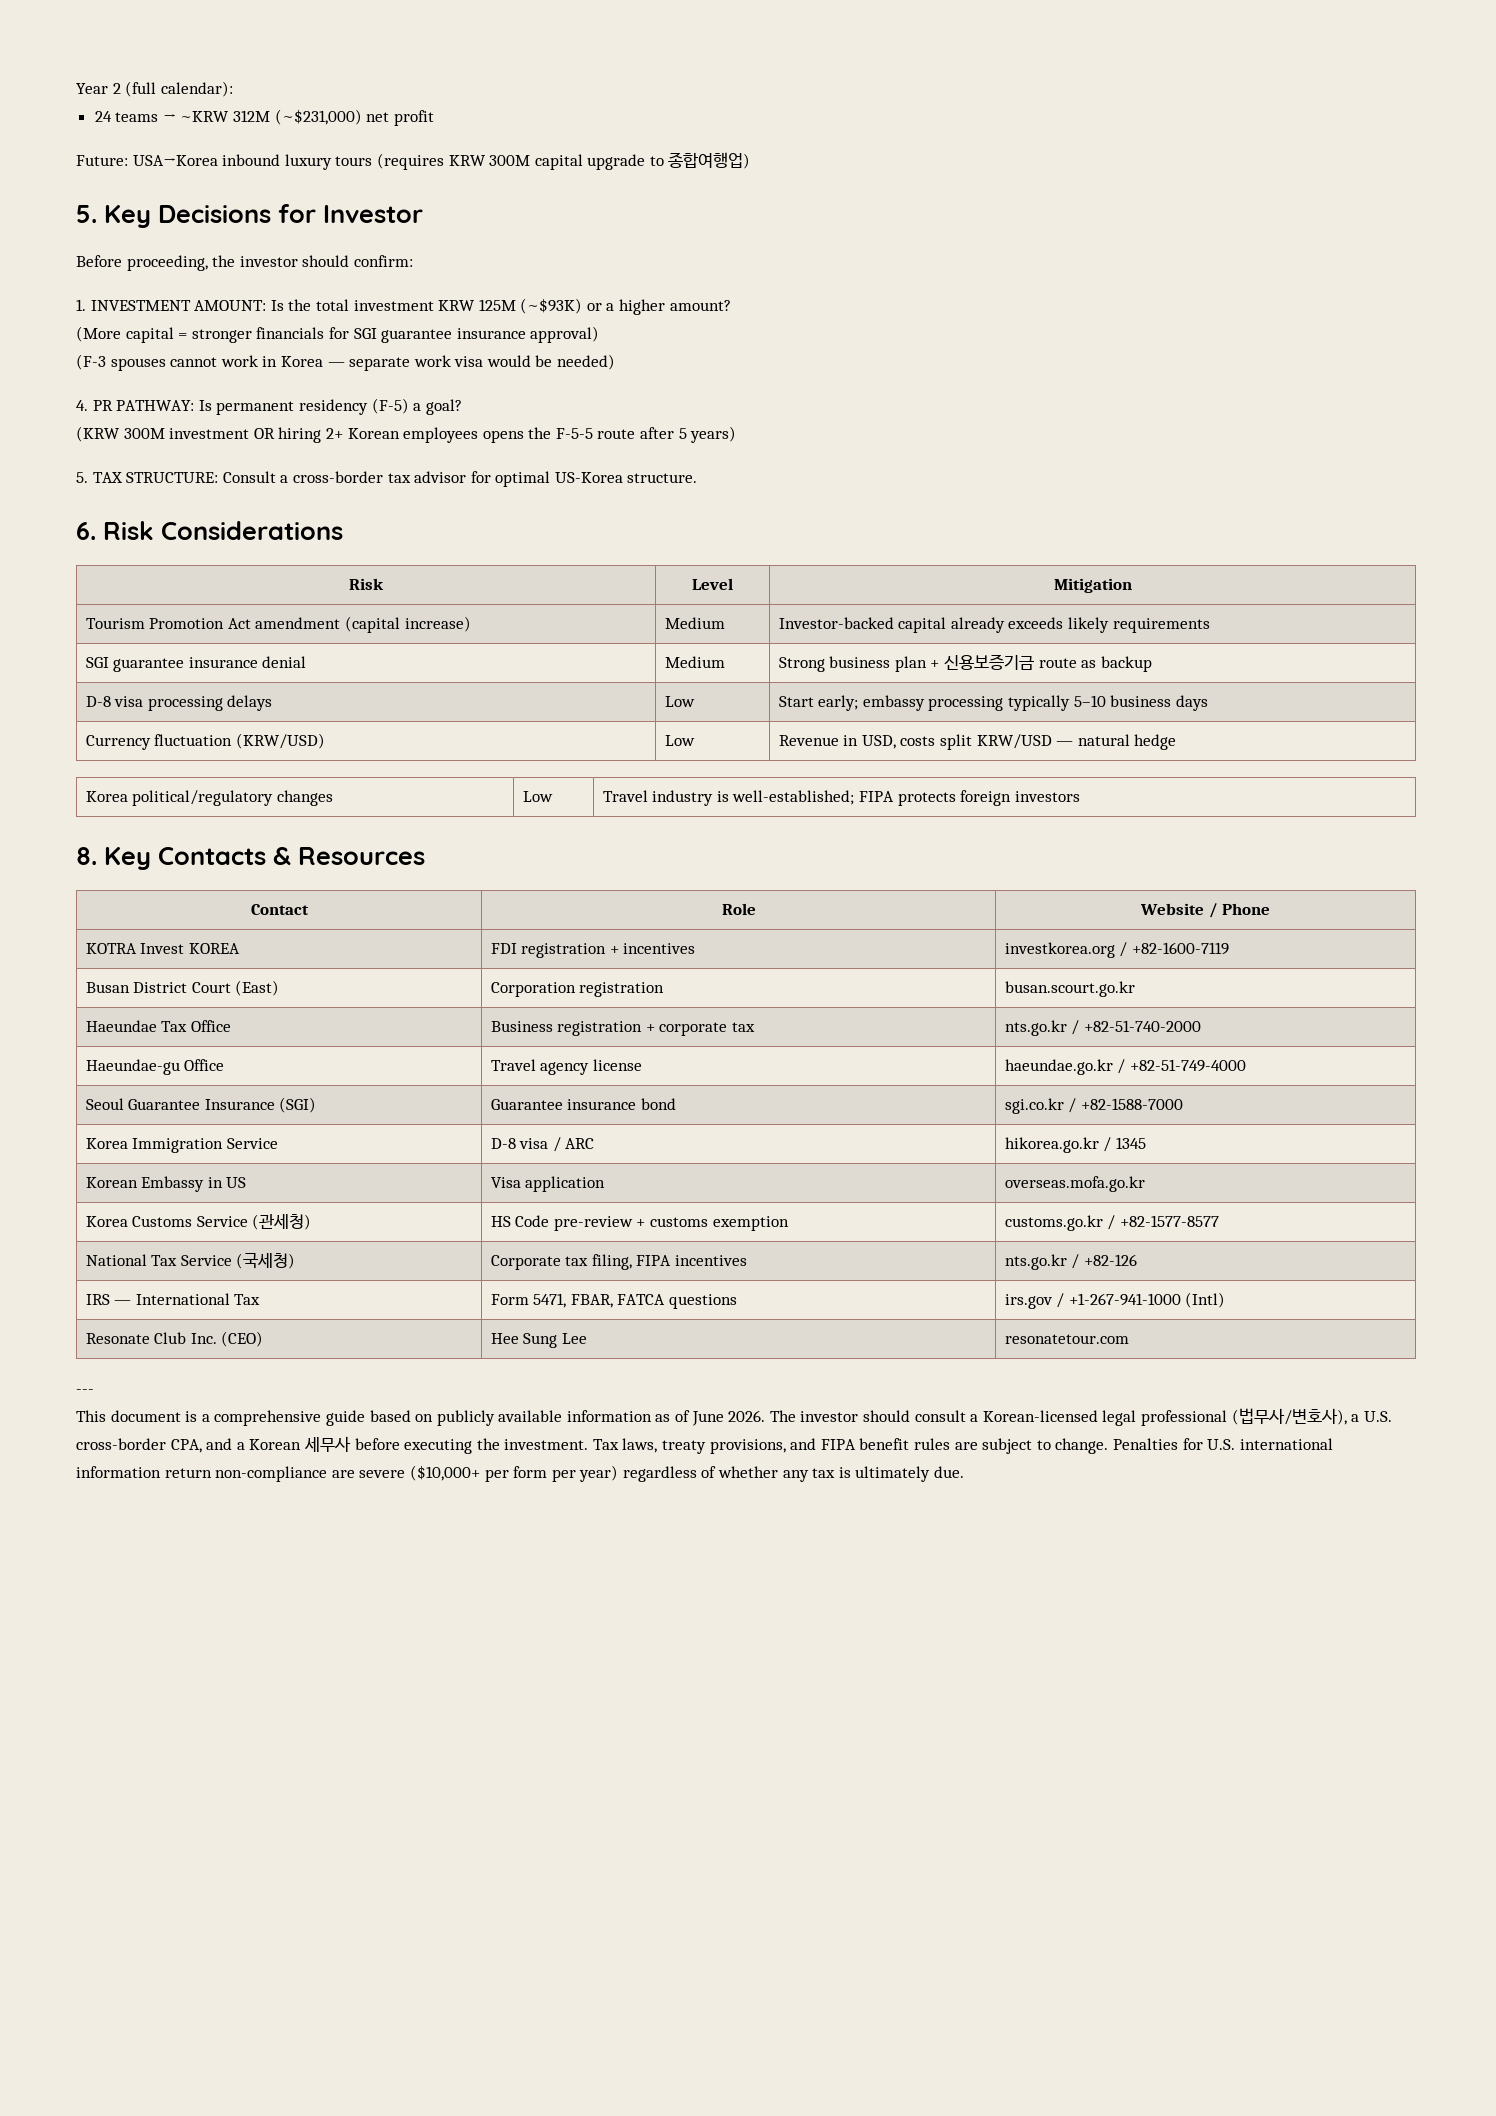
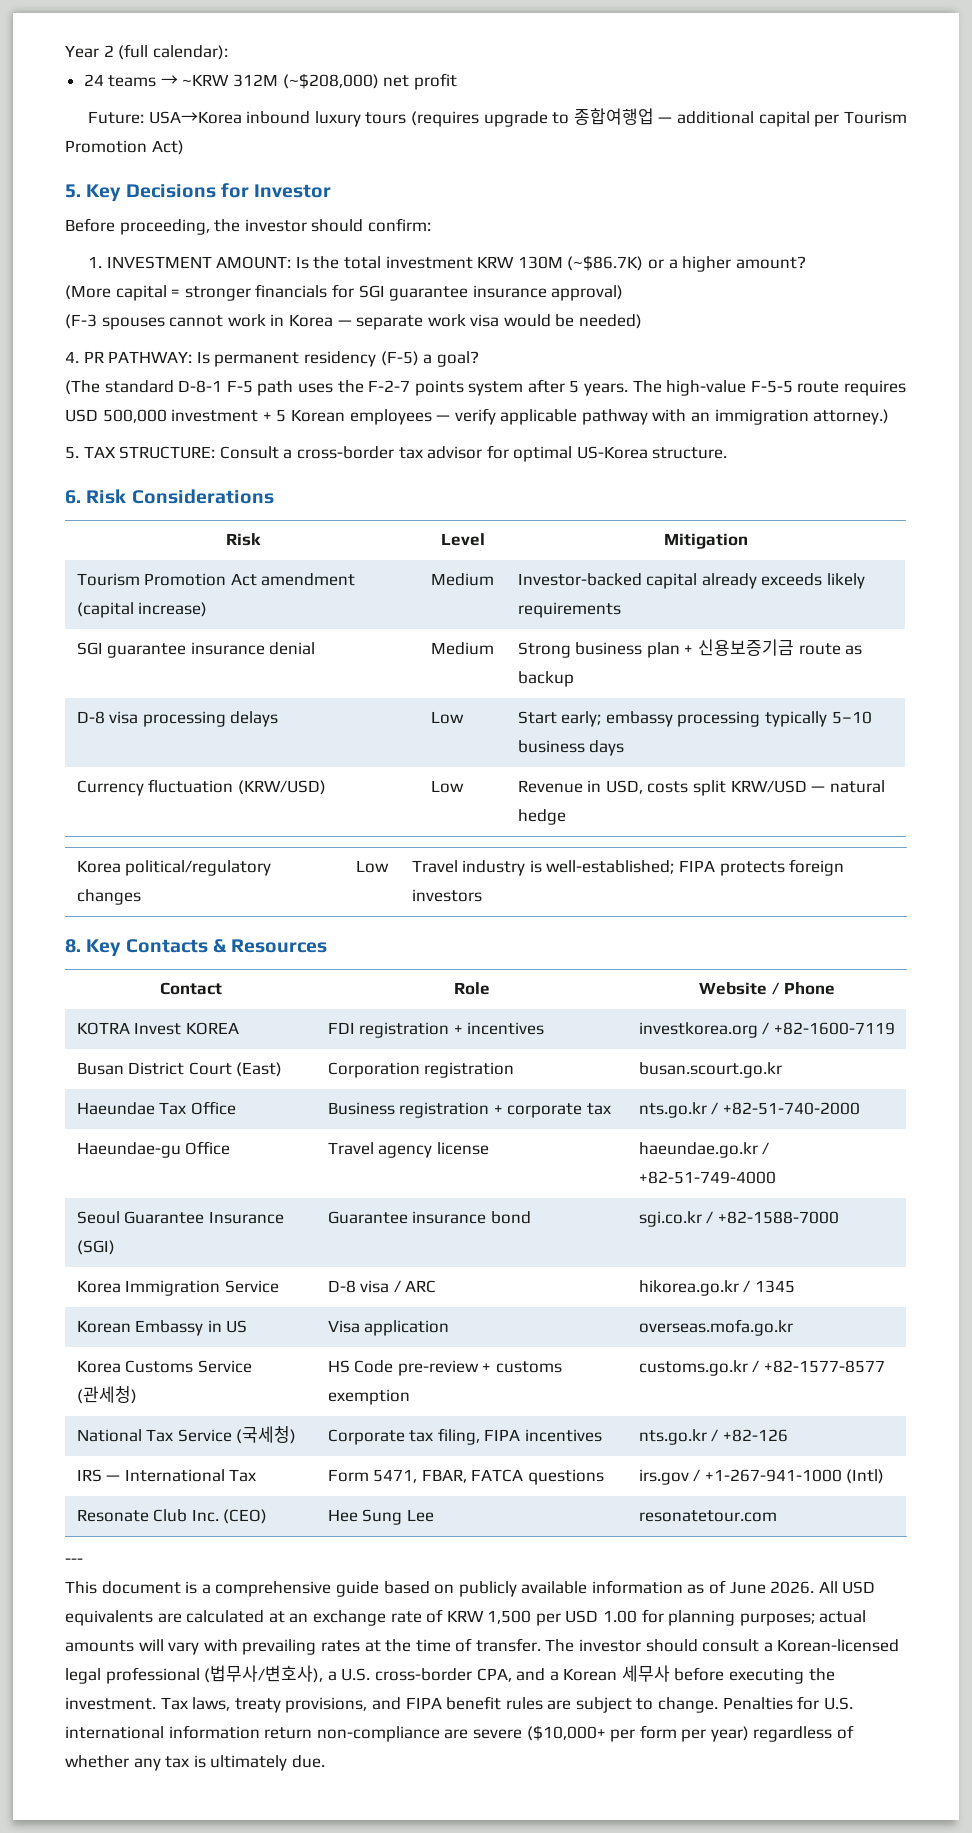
[274,109,362,125] (~$231,000) -> [282,73,379,89] (~$208,000)
[448,152,751,170] KRW 300M capital upgrade to 종합여행업) -> [483,108,907,127] [65,140,184,155] upgrade to 종합여행업 — additional capital per Tourism Promotion Act)
[478,298,583,314] 125M (~$93K) -> [517,255,644,271] 130M (~$86.7K)
[76,426,737,443] (KRW 300M investment OR hiring 2+ Korean employees opens the F-5-5 route after 5 years) -> [65,379,907,396] [65,408,890,425] (The standard D-8-1 F-5 path uses the F-2-7 points system after 5 years. The high-value F-5-5 route requires USD 500,000 investment + 5 Korean employees — verify applicable pathway with an immigration attorney.)
(766, 1416) none -> [818,1581,876,1594] [65,1609,867,1626] [65,1638,541,1655] All USD equivalents are calculated at an exchange rate of KRW 1,500 per USD 1.00 for planning purposes; actual amounts will vary with prevailing rates at the time of transfer.

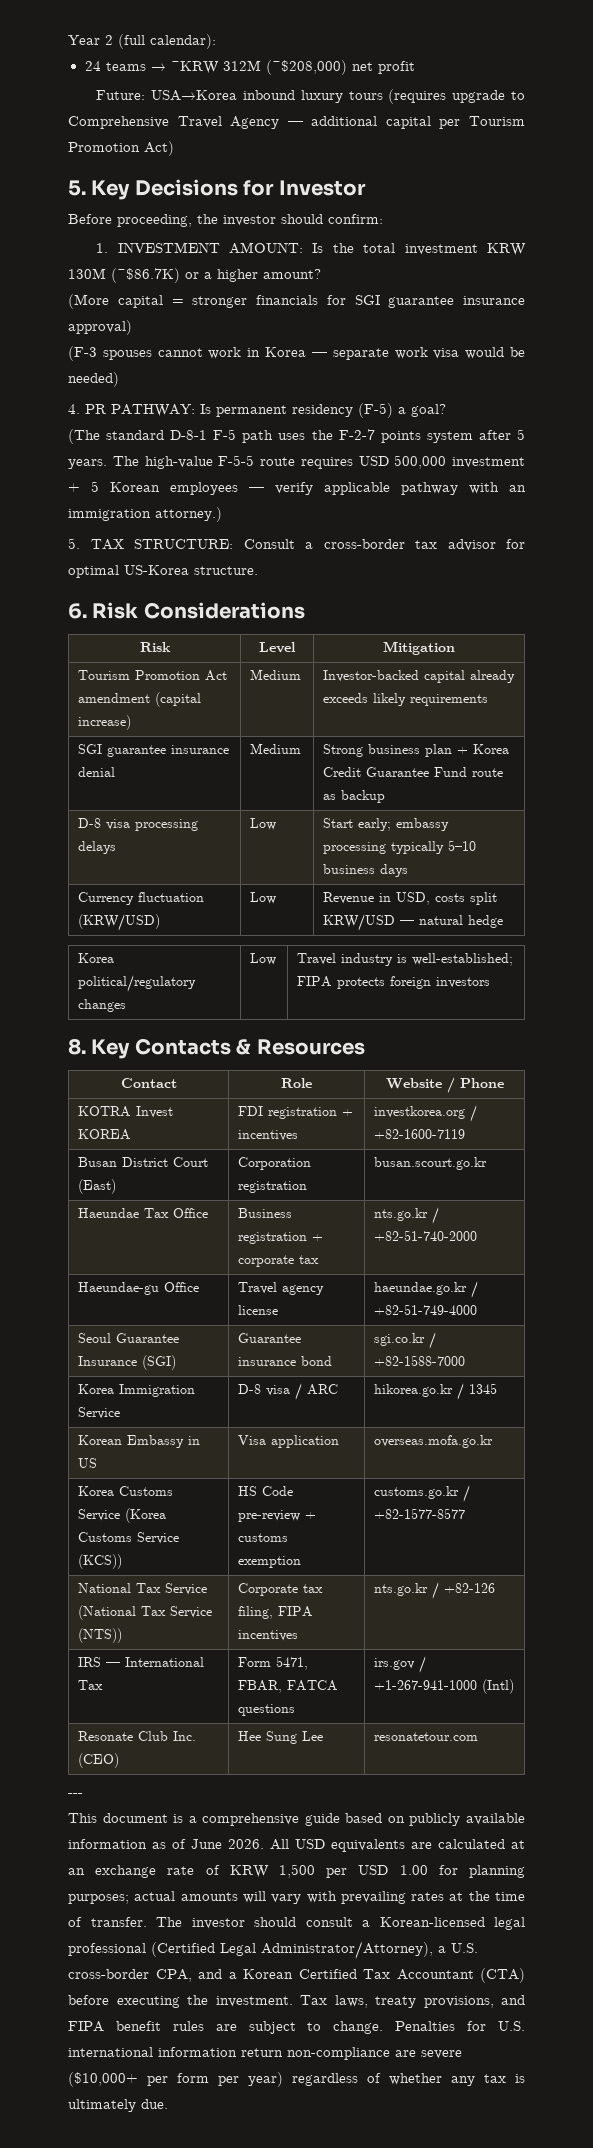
[573,108,654,125] 종합여행업 -> [68,116,280,129] Comprehensive Travel Agency
[697,639,794,656] 신용보증기금 -> [473,744,510,754] [323,767,468,777] Korea Credit Guarantee Fund
[76,1386,137,1404] (관세청) -> [125,1508,167,1523] [78,1532,180,1544] [78,1554,123,1569] (Korea Customs Service (KCS))
[236,1426,297,1444] (국세청) -> [78,1605,213,1620] [78,1628,123,1643] (National Tax Service (NTS))
[204,1665,324,1683] (법무사/변호사), -> [151,1941,433,1959] (Certified Legal Administrator/Attorney),
[621,1665,670,1682] 세무사 -> [298,1968,525,1983] Certified Tax Accountant (CTA)

